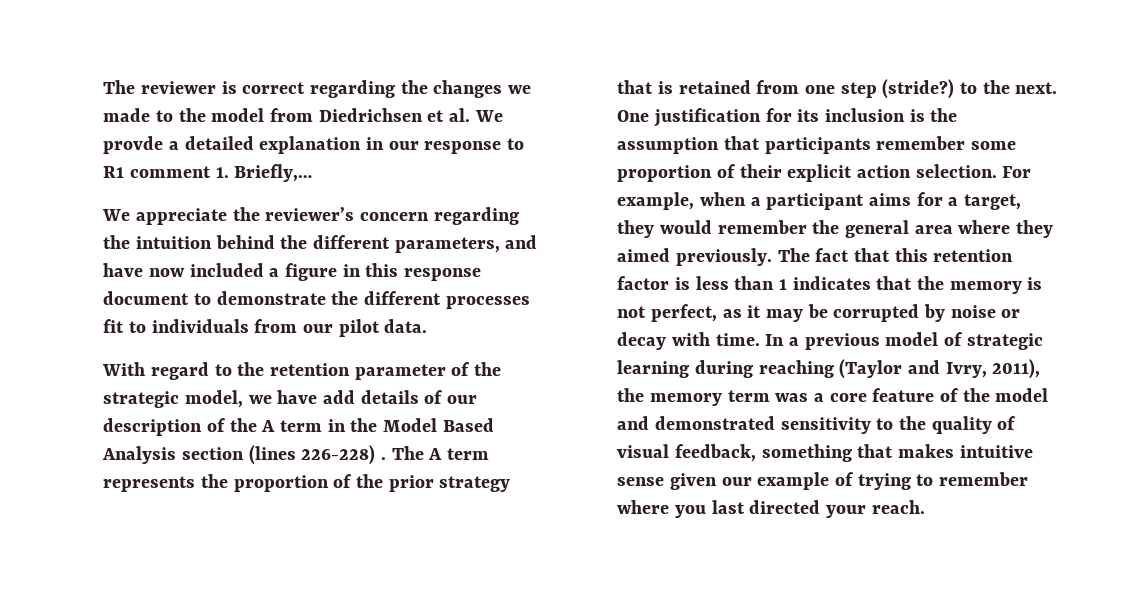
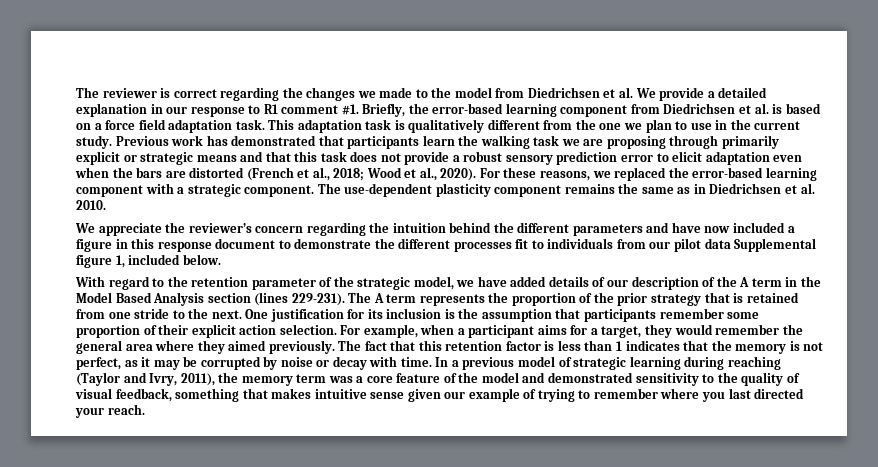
[103,136,164,154] provde -> [659,87,705,101] provide
[215,164,313,182] 1. Briefly,… -> [341,103,821,117] [76,119,801,133] [76,135,779,149] [76,151,803,165] [75,167,817,181] [76,183,815,197] [76,200,107,210] #1. Briefly, the error-based learning component from Diedrichsen et al. is based on a force field adaptation task. This adaptation task is qualitatively different from the one we plan to use in the current study. Previous work has demonstrated that participants learn the walking task we are proposing through primarily explicit or strategic means and that this task does not provide a robust sensory prediction error to elicit adaptation even when the bars are distorted (French et al., 2018; Wood et al., 2020). For these reasons, we replaced the error-based learning component with a strategic component. The use-dependent plasticity component remains the same as in Diedrichsen et al. 2010.
[394,237,500,253] parameters, -> [572,224,643,236] parameters
[384,319,428,333] data. -> [704,238,817,252] [76,254,221,268] data Supplemental figure 1, included below.
[322,390,355,404] add -> [510,276,547,287] added
[301,445,386,465] 226-228) . -> [291,293,345,306] 229-231).
[840,79,955,99] step (stride?) -> [134,308,170,319] stride

